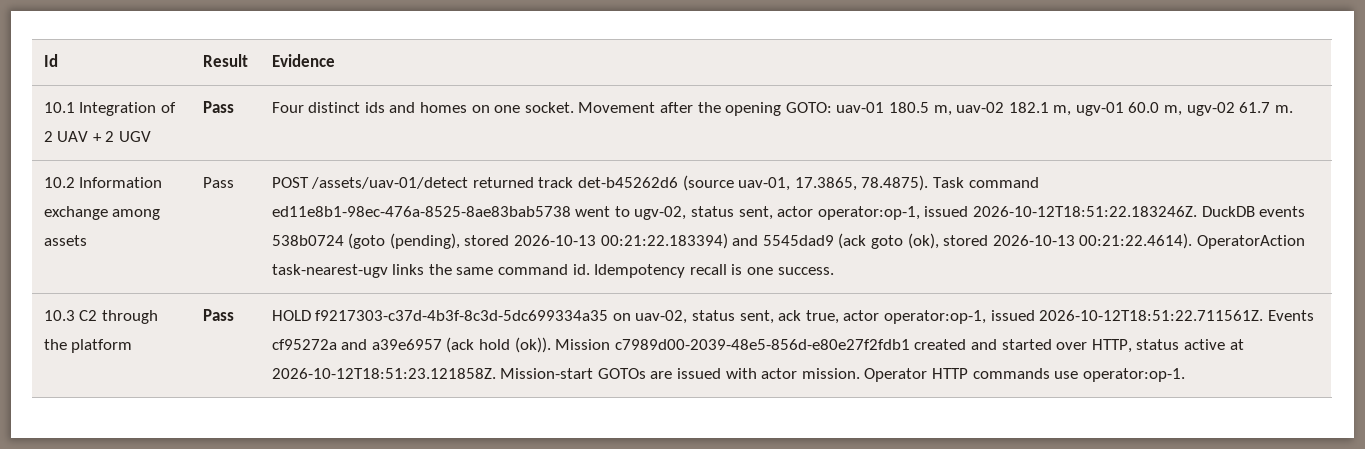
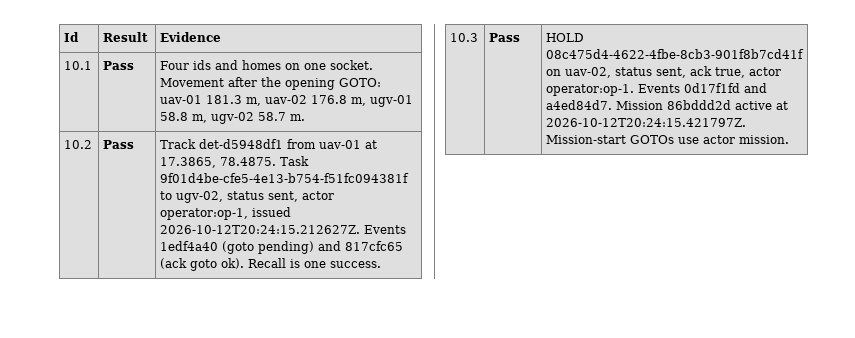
[79,102,176,116] [43,131,152,142] Integration of 2 UAV + 2 UGV -> (93, 65) none
[308,102,361,113] distinct -> (190, 65) none
[888,102,929,113] 180.5 -> [206,95,243,104] 181.3
[1008,102,1049,113] 182.1 -> [311,95,348,104] 176.8
[1128,102,1160,113] 60.0 -> [160,112,189,121] 58.8
[1239,102,1271,113] 61.7 -> [258,112,287,121] 58.7
[79,177,163,188] [43,206,161,220] [43,235,87,246] [202,177,234,188] [271,175,1039,191] [271,206,611,217] Information exchange among assets | Pass | POST /assets/uav-01/detect returned track det-b45262d6 (source uav-01, 17.3865, 78.4875). Task command ed11e8b1-98ec-476a-8525-8ae83bab5738 went -> [103,140,135,149] [160,139,378,149] [160,156,310,168] [160,173,410,183] | Pass | Track det-d5948df1 from uav-01 at 17.3865, 78.4875. Task 9f01d4be-cfe5-4e13-b754-f51fc094381f
[972,206,1306,217] [271,233,1305,249] [271,264,727,278] 2026-10-12T18:51:22.183246Z. DuckDB events 538b0724 (goto (pending), stored 2026-10-13 00:21:22.183394) and 5545dad9 (ack goto (ok), stored 2026-10-13 00:21:22.4614). OperatorAction task-nearest-ugv links the same command id. Idempotency recall -> [160,225,407,234] [160,241,404,254] [160,258,287,271] 2026-10-12T20:24:15.212627Z. Events 1edf4a40 (goto pending) and 817cfc65 (ack goto ok). Recall
[79,310,158,324] [43,339,133,353] C2 through the platform -> (479, 37) none
[315,310,609,321] f9217303-c37d-4b3f-8c3d-5dc699334a35 -> [546,49,805,59] 08c475d4-4622-4fbe-8cb3-901f8b7cd41f
[883,310,1314,324] [271,337,1180,353] operator:op-1, issued 2026-10-12T18:51:22.711561Z. Events cf95272a and a39e6957 (ack hold (ok)). Mission c7989d00-2039-48e5-856d-e80e27f2fdb1 created and started over HTTP, status -> [546,83,768,96] [546,100,732,110] operator:op-1. Events 0d17f1fd and a4ed84d7. Mission 86bddd2d
[271,368,496,379] 2026-10-12T18:51:23.121858Z. -> [546,118,747,127] 2026-10-12T20:24:15.421797Z.
[650,368,1185,382] are issued with actor mission. Operator HTTP commands use operator:op-1. -> [678,135,790,144] use actor mission.

